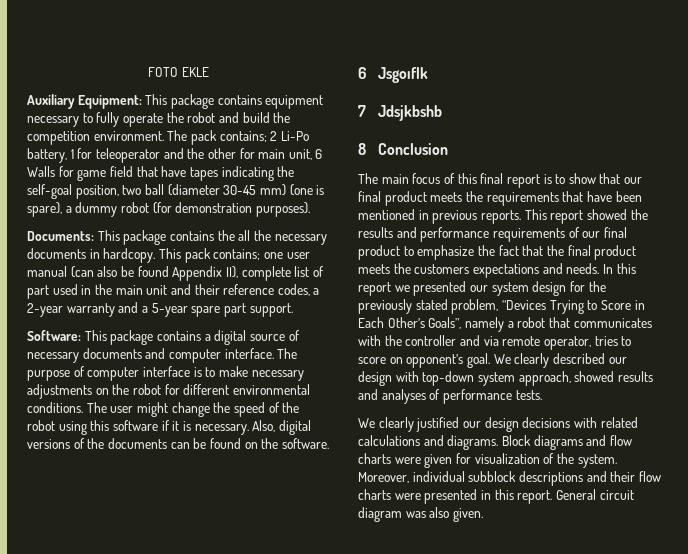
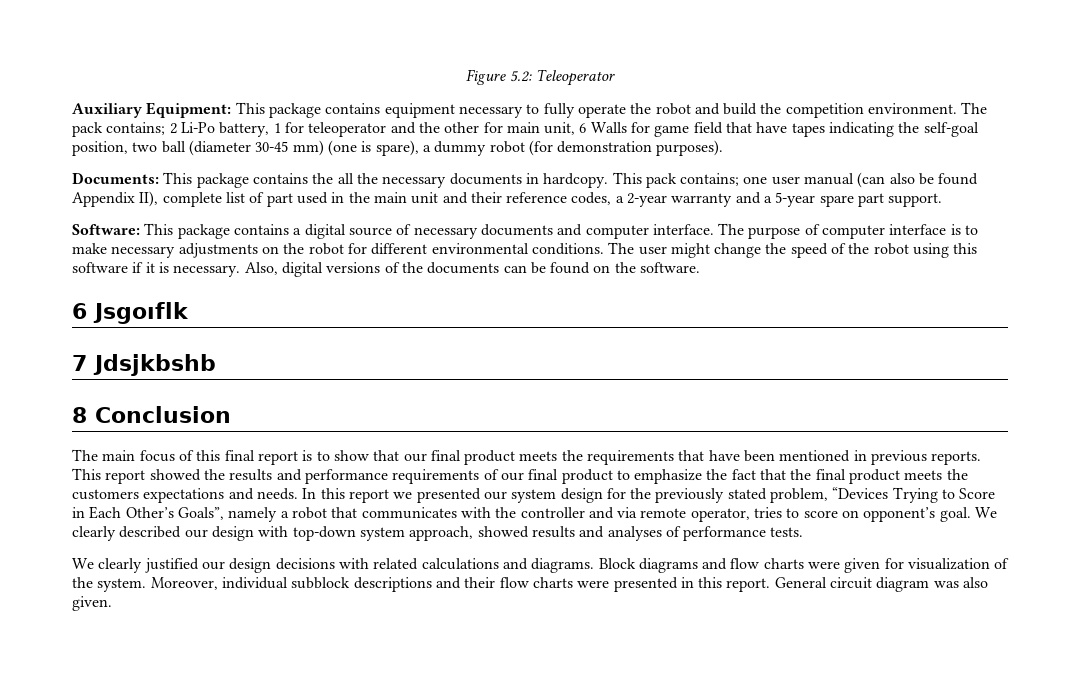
[148,67,209,77] FOTO EKLE -> [466,69,615,86] Figure 5.2: Teleoperator

